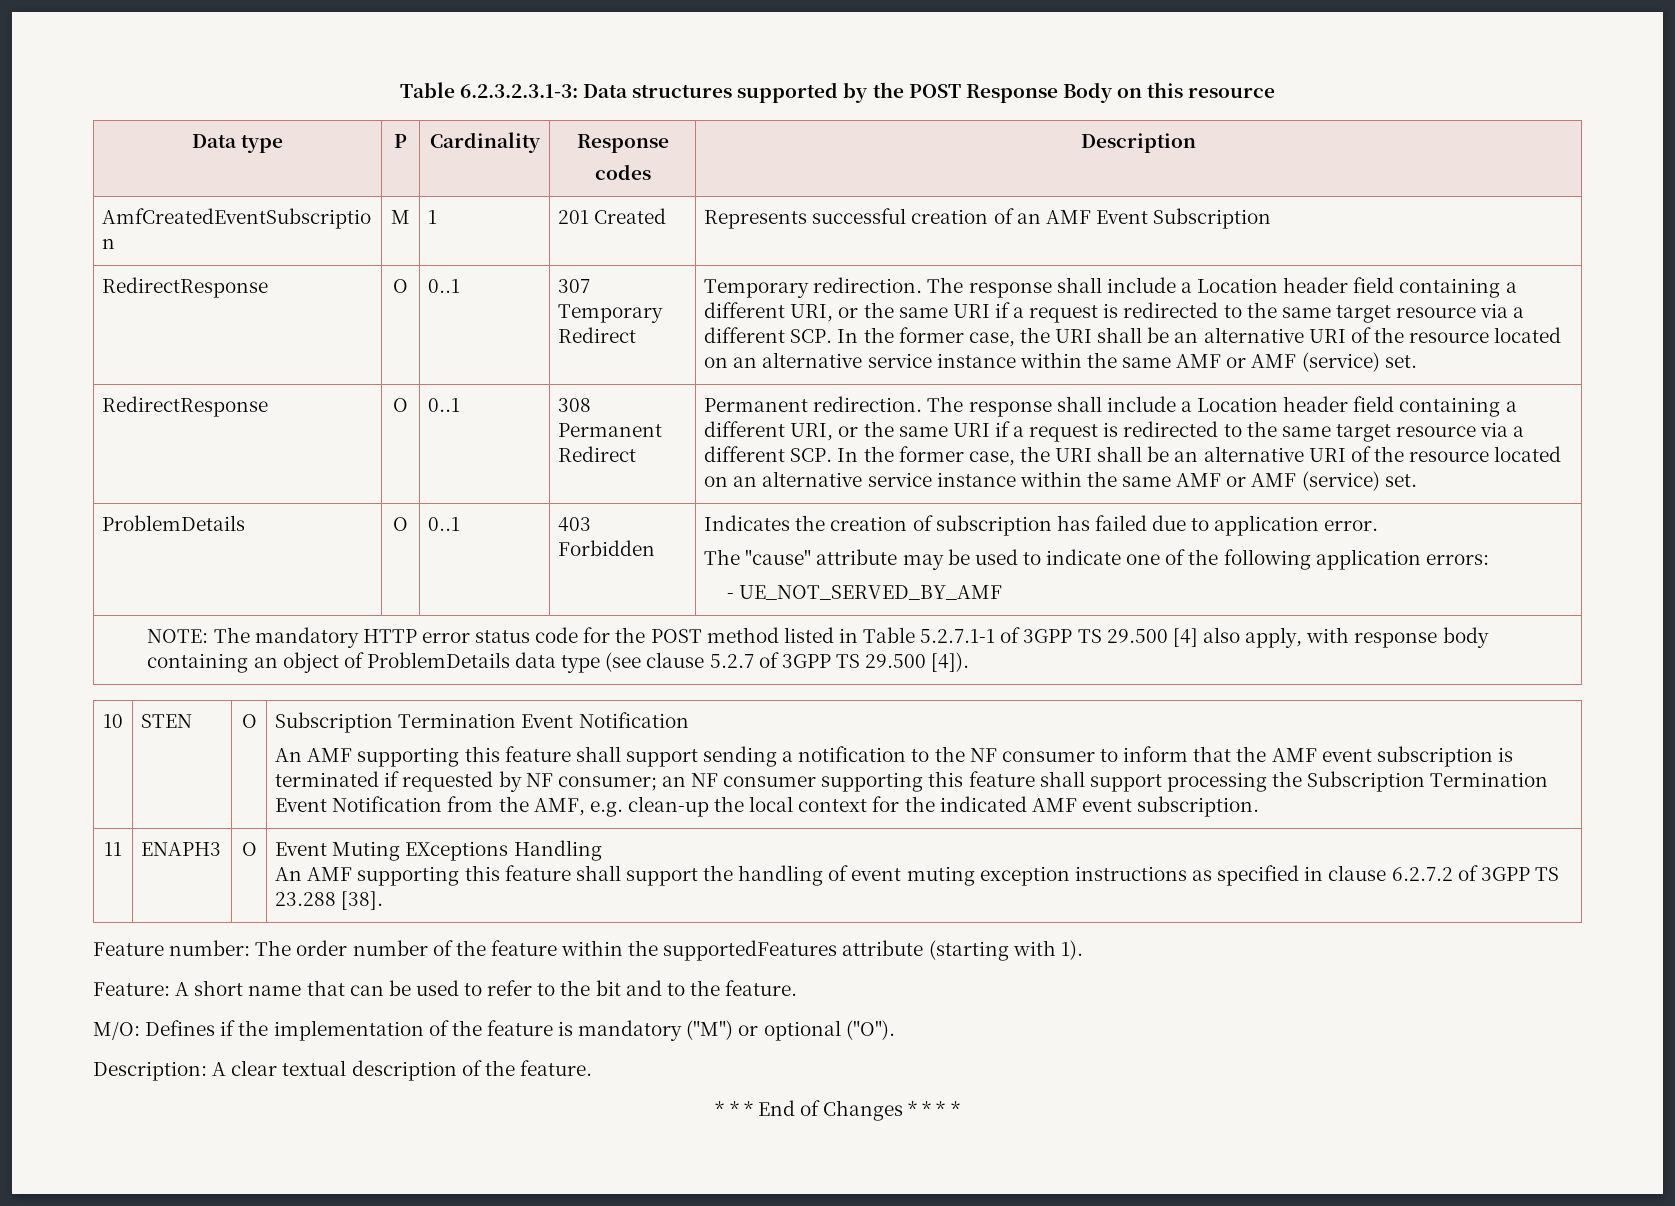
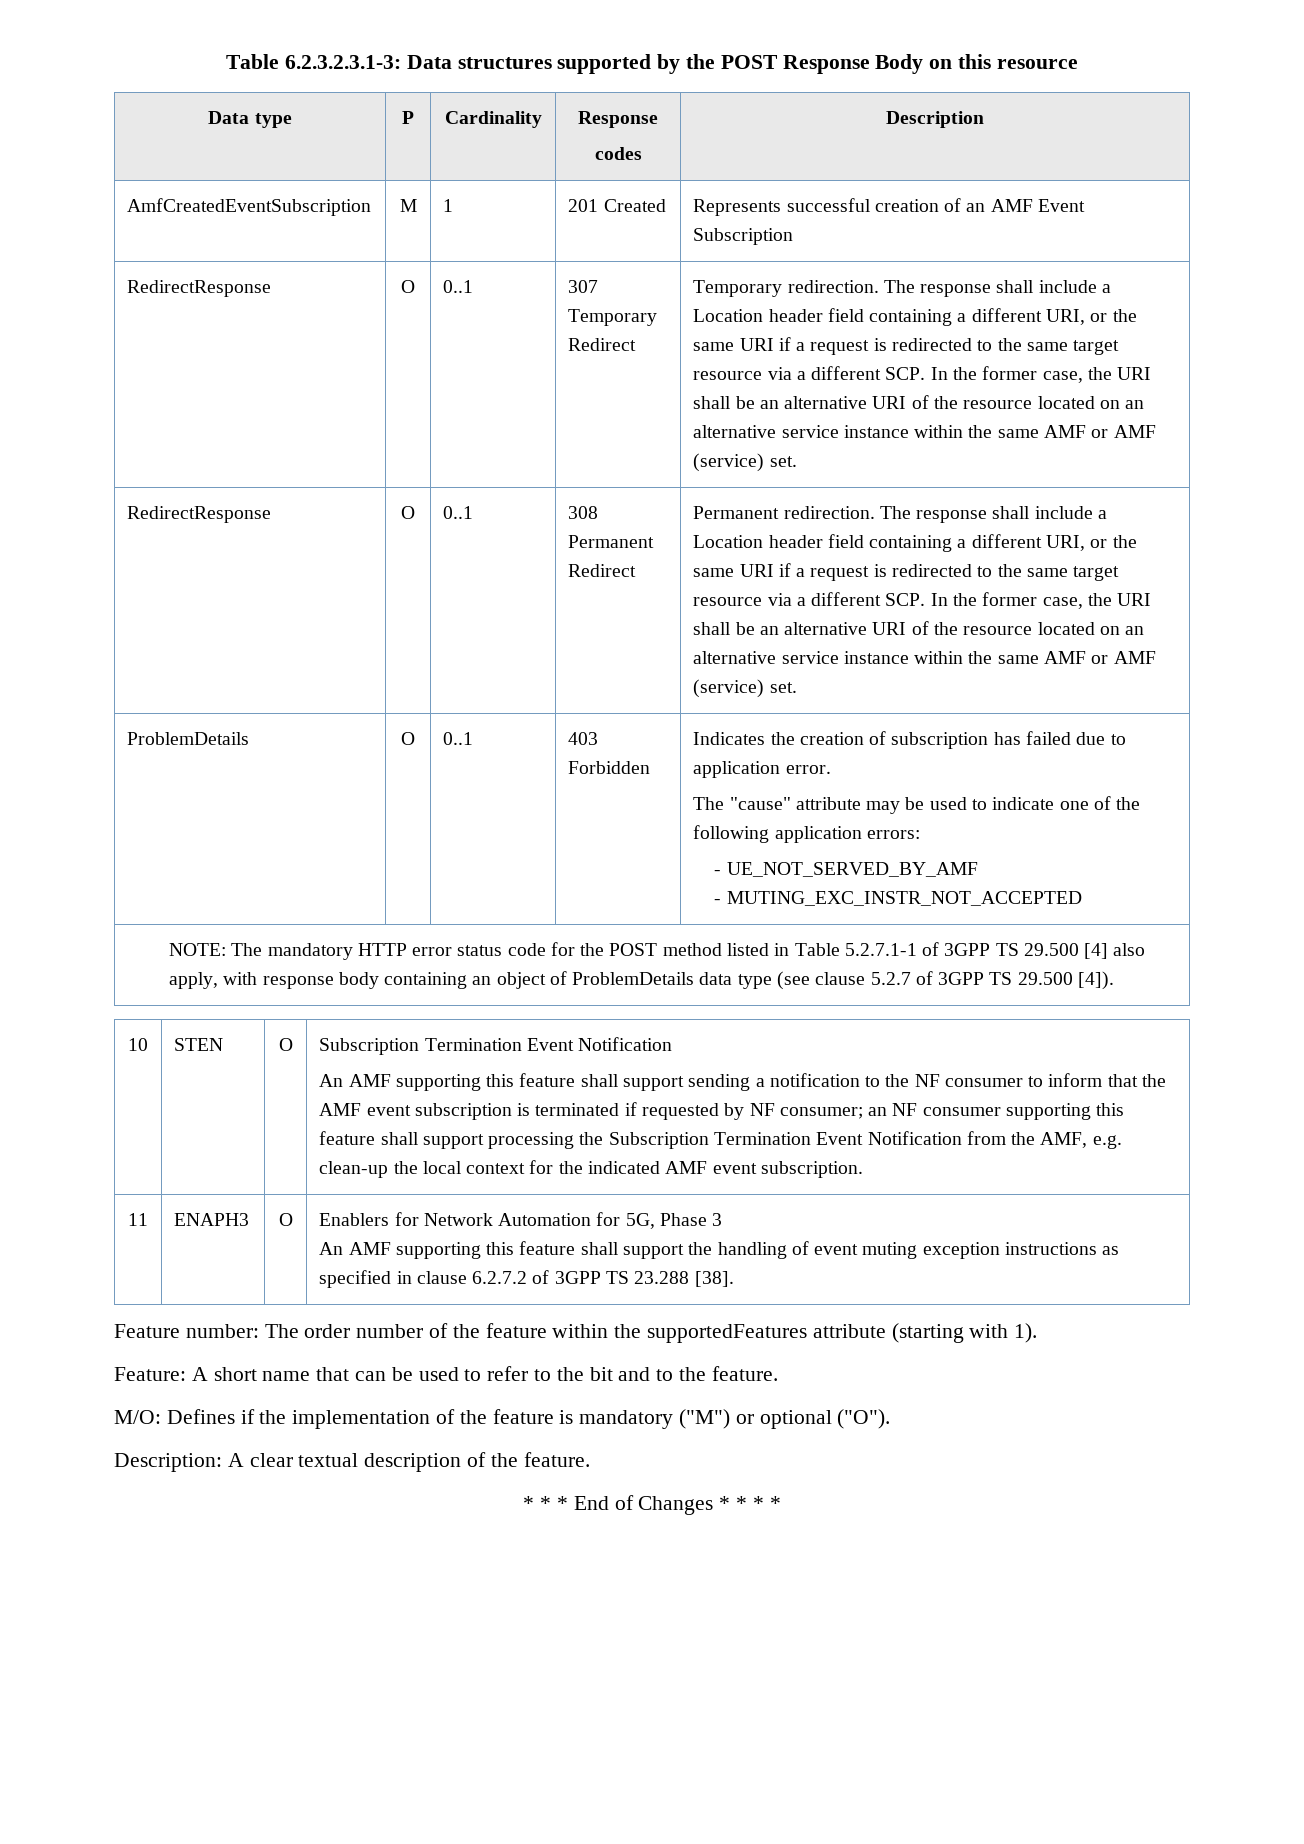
(1002, 592) none -> [714,891,1082,906] // - MUTING_EXC_INSTR_NOT_ACCEPTED
[275,840,602,861] Event Muting EXceptions Handling -> [319,1212,723,1229] Enablers for Network Automation for 5G, Phase 3

